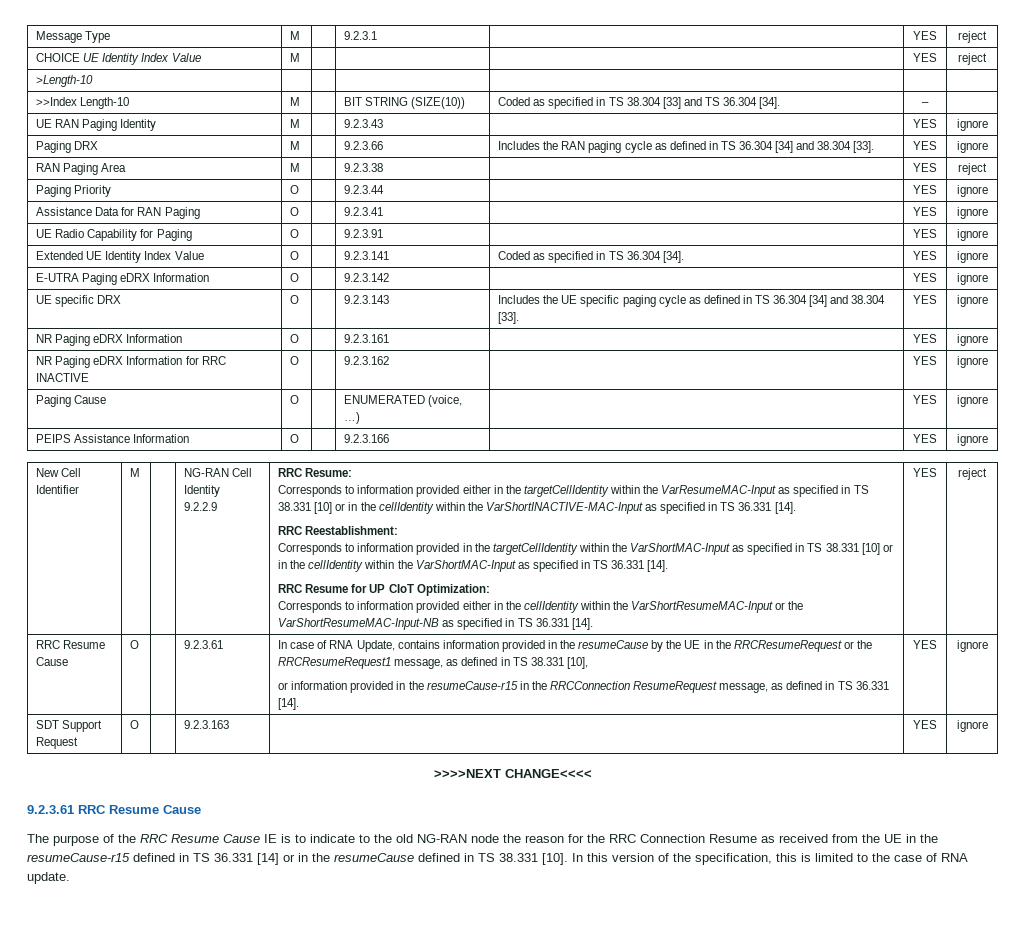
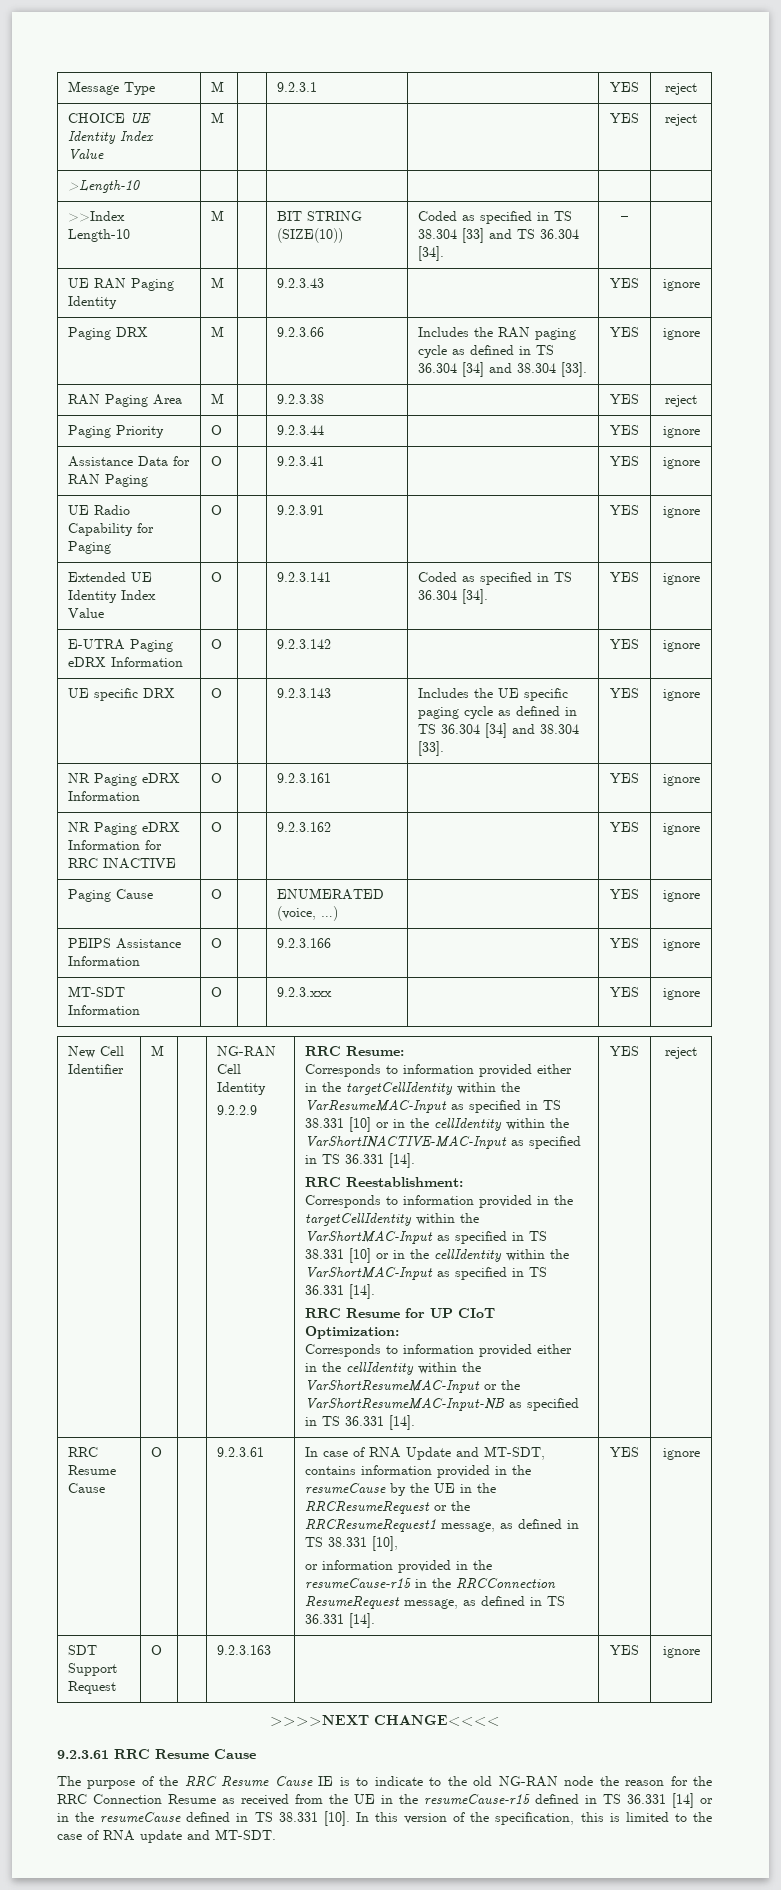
(988, 440) none -> [68,986,126,997] [68,1005,141,1015] [211,987,223,997] [277,987,333,997] [610,987,639,997] [662,988,700,1000] // MT-SDT Information | O | | 9.2.3.xxx | | YES | ignore
[356,640,395,652] Update, -> [406,1446,546,1460] Update and MT-SDT,
[27,872,70,884] update. -> [140,1829,276,1843] update and MT-SDT.

